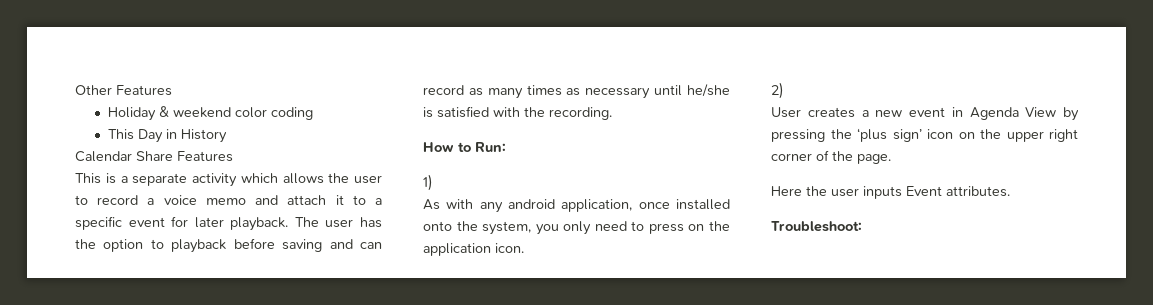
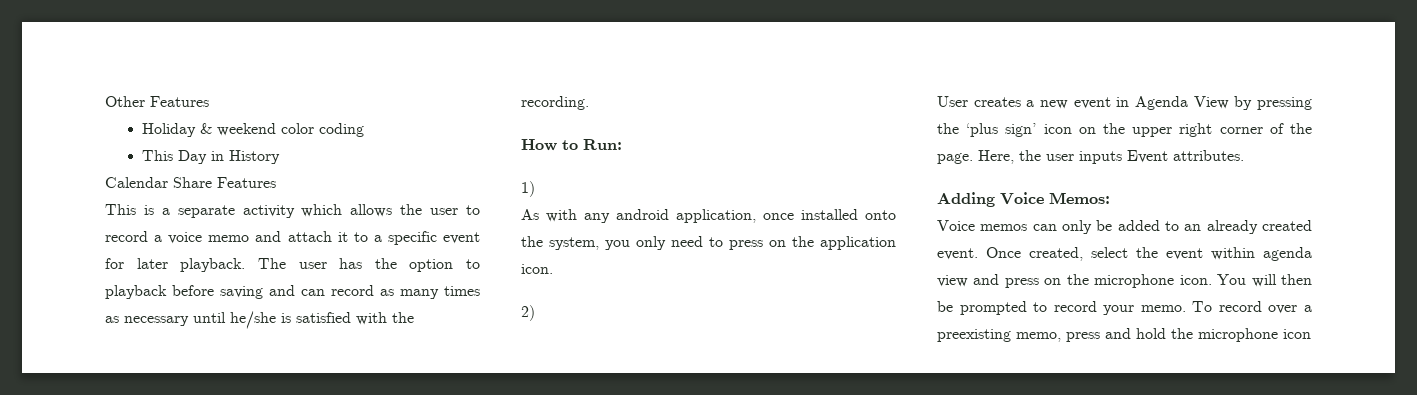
[771,186,802,196] // Here -> [978,150,1014,164] Here,
[771,221,862,232] Troubleshoot: -> [937,192,1110,207] [937,220,1312,234] [937,247,1312,261] [937,274,1312,288] [937,301,1312,315] [937,328,1311,342] Adding Voice Memos: // Voice memos can only be added to an already created event. Once created, select the event within agenda view and press on the microphone icon. You will then be prompted to record your memo. To record over a preexisting memo, press and hold the microphone icon

